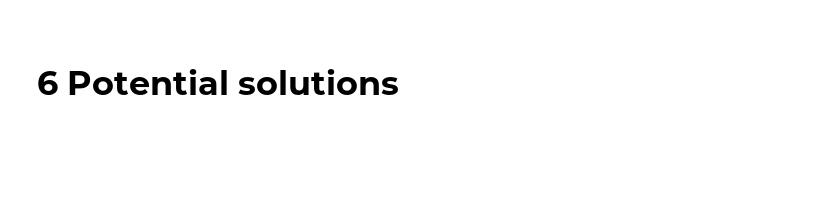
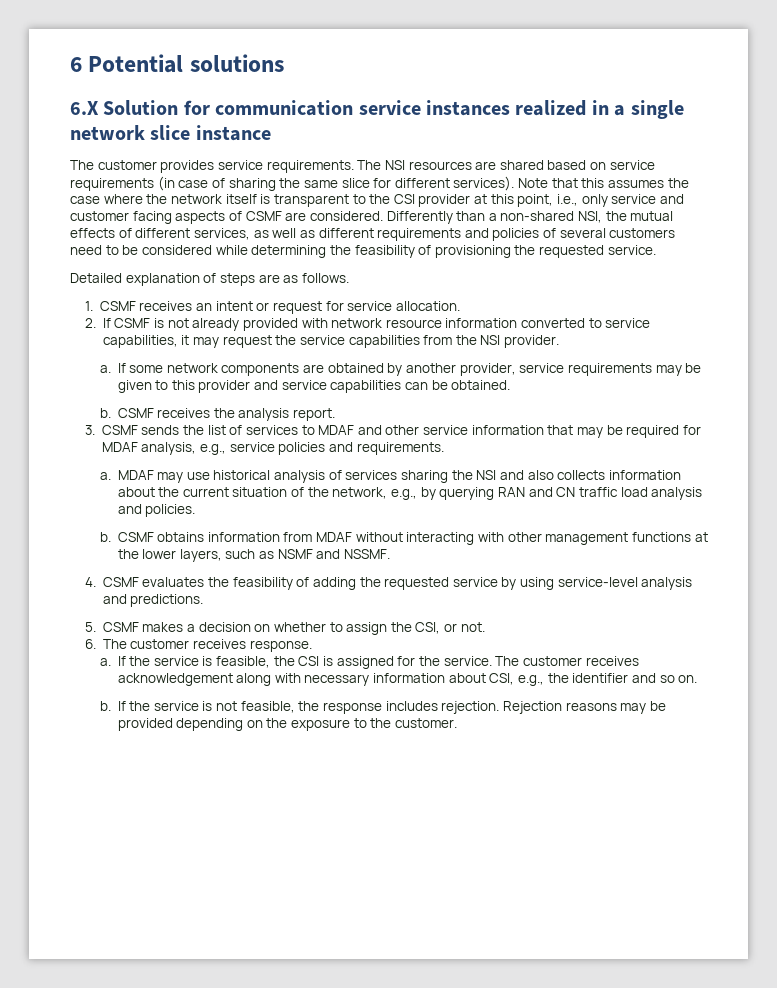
(400, 82) none -> [70,100,684,119] [70,125,271,141] [70,160,655,173] [70,176,689,191] [70,194,684,207] [70,211,674,224] [70,228,676,241] [70,245,656,258] [70,273,349,286] [84,301,460,314] [84,318,651,331] [102,335,560,348] [99,363,702,376] [117,380,511,393] [99,408,336,421] [84,425,701,438] [101,442,444,455] [99,470,681,483] [117,487,703,500] [117,504,196,517] [99,532,708,545] [117,549,391,562] [84,577,693,590] [102,594,204,607] [84,622,485,635] [84,639,312,652] [99,656,639,669] [117,673,698,686] [99,701,666,714] [117,718,458,731] // 6.X Solution for communication service instances realized in a single network slice instance // The customer provides service requirements. The NSI resources are shared based on service requirements (in case of sharing the same slice for different services). Note that this assumes the case where the network itself is transparent to the CSI provider at this point, i.e., only service and customer facing aspects of CSMF are considered. Differently than a non-shared NSI, the mutual effects of different services, as well as different requirements and policies of several customers need to be considered while determining the feasibility of provisioning the requested service. // Detailed explanation of steps are as follows. // 1. CSMF receives an intent or request for service allocation. // 2. If CSMF is not already provided with network resource information converted to service capabilities, it may request the service capabilities from the NSI provider. // a. If some network components are obtained by another provider, service requirements may be given to this provider and service capabilities can be obtained. // b. CSMF receives the analysis report. // 3. CSMF sends the list of services to MDAF and other service information that may be required for MDAF analysis, e.g., service policies and requirements. // a. MDAF may use historical analysis of services sharing the NSI and also collects information about the current situation of the network, e.g., by querying RAN and CN traffic load analysis and policies. // b. CSMF obtains information from MDAF without interacting with other management functions at the lower layers, such as NSMF and NSSMF. // 4. CSMF evaluates the feasibility of adding the requested service by using service-level analysis and predictions. // 5. CSMF makes a decision on whether to assign the CSI, or not. // 6. The customer receives response. // a. If the service is feasible, the CSI is assigned for the service. The customer receives acknowledgement along with necessary information about CSI, e.g., the identifier and so on. // b. If the service is not feasible, the response includes rejection. Rejection reasons may be provided depending on the exposure to the customer.

